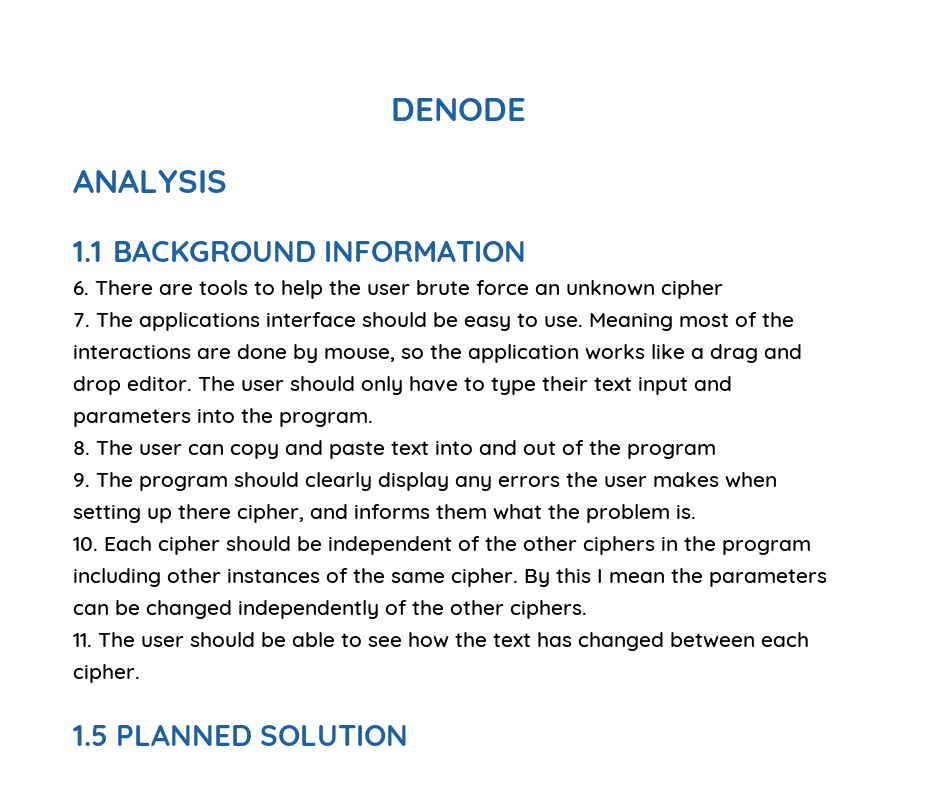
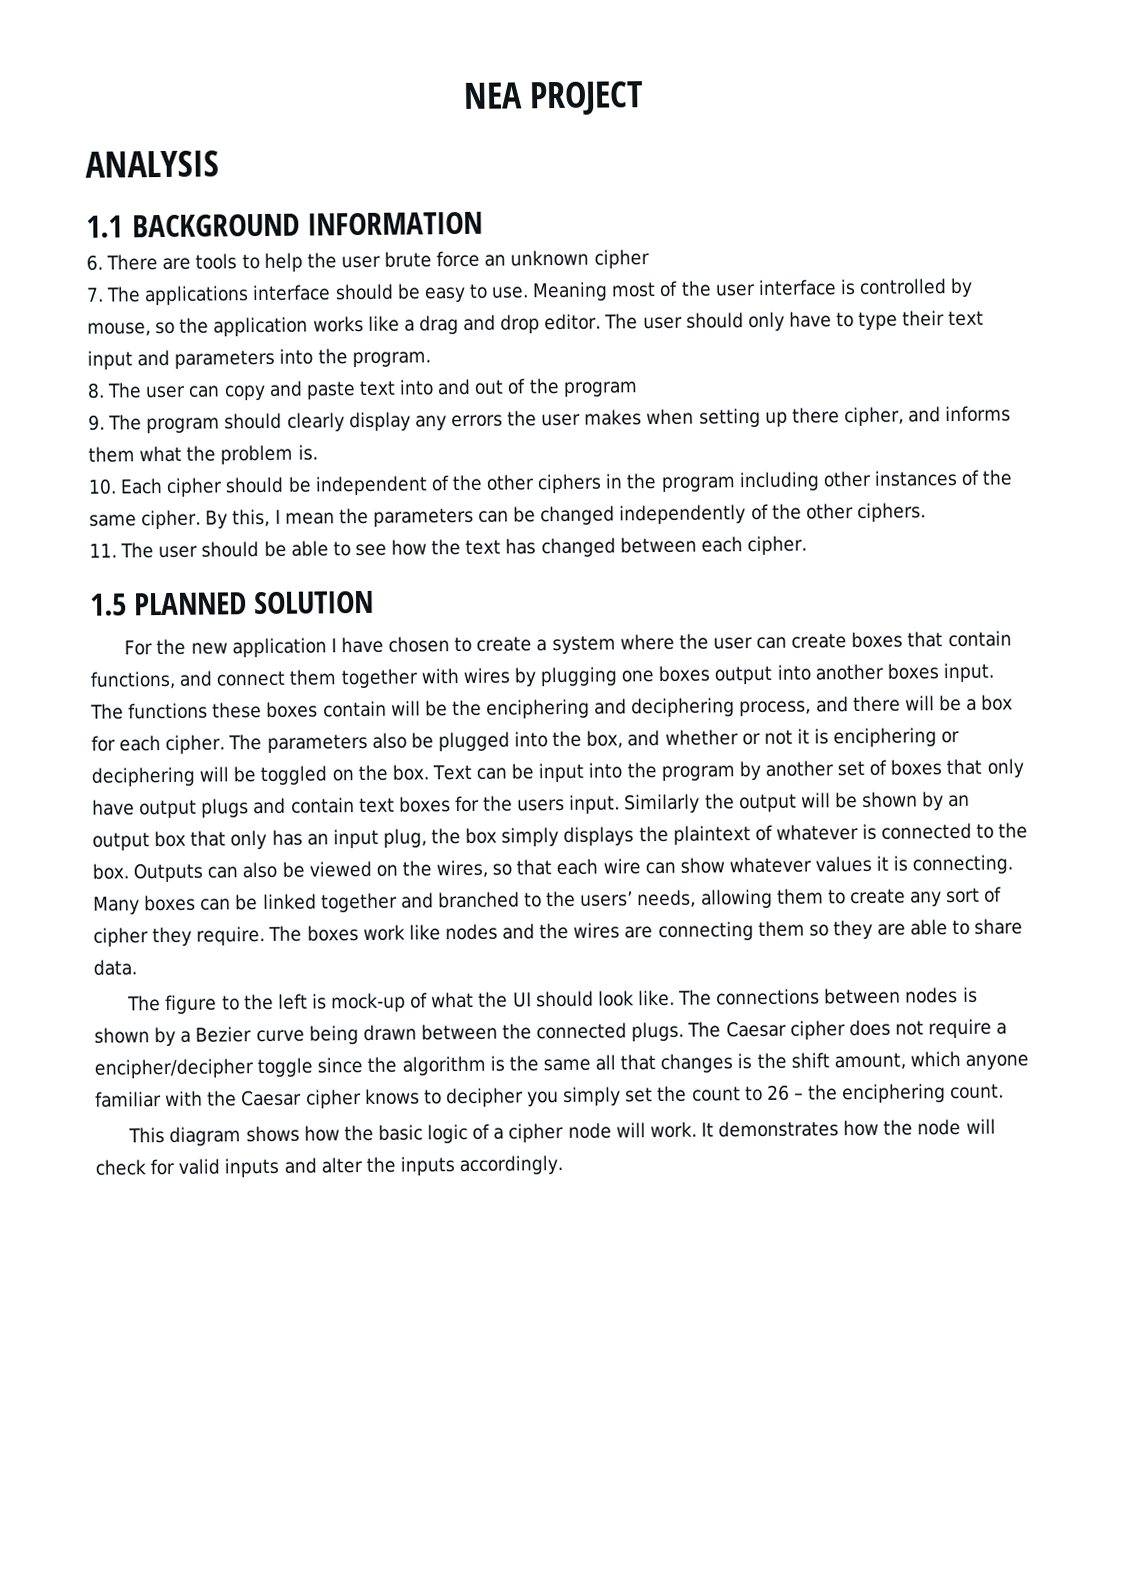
[390,98,526,121] DENODE -> [462,81,645,116] NEA PROJECT
[73,344,287,359] interactions are done -> [714,278,948,297] user interface is controlled
[556,568,591,583] this -> [232,508,271,528] this,
(408, 735) none -> [124,630,1012,658] [90,662,994,690] [90,694,1014,720] [91,727,961,754] [91,758,1024,787] [92,791,971,819] [92,822,1029,851] [92,854,1014,883] [93,886,1003,915] [93,918,1024,947] [93,959,137,976] [127,986,978,1015] [94,1018,1008,1047] [94,1050,1030,1079] [95,1083,1005,1109] [128,1118,996,1146] [95,1154,564,1178] // For the new application I have chosen to create a system where the user can create boxes that contain functions, and connect them together with wires by plugging one boxes output into another boxes input. The functions these boxes contain will be the enciphering and deciphering process, and there will be a box for each cipher. The parameters also be plugged into the box, and whether or not it is enciphering or deciphering will be toggled on the box. Text can be input into the program by another set of boxes that only have output plugs and contain text boxes for the users input. Similarly the output will be shown by an output box that only has an input plug, the box simply displays the plaintext of whatever is connected to the box. Outputs can also be viewed on the wires, so that each wire can show whatever values it is connecting. Many boxes can be linked together and branched to the users’ needs, allowing them to create any sort of cipher they require. The boxes work like nodes and the wires are connecting them so they are able to share data. // The figure to the left is mock-up of what the UI should look like. The connections between nodes is shown by a Bezier curve being drawn between the connected plugs. The Caesar cipher does not require a encipher/decipher toggle since the algorithm is the same all that changes is the shift amount, which anyone familiar with the Caesar cipher knows to decipher you simply set the count to 26 – the enciphering count. // This diagram shows how the basic logic of a cipher node will work. It demonstrates how the node will check for valid inputs and alter the inputs accordingly.

